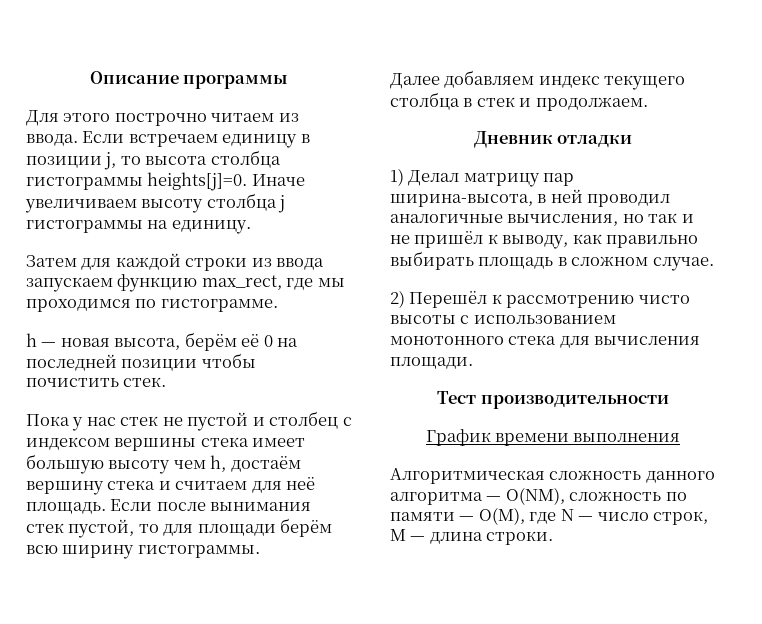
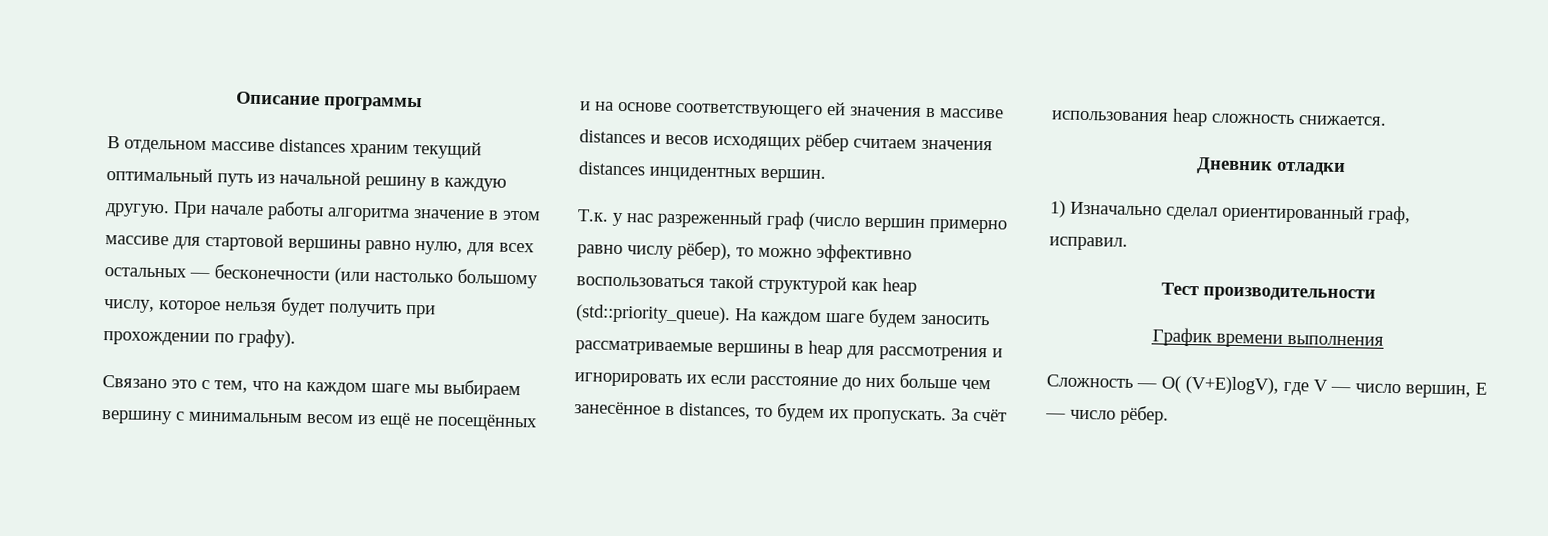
[26,110,299,126] [26,131,310,148] [26,150,281,170] [26,172,305,191] [25,193,286,213] [26,220,251,234] [26,253,325,271] [26,274,345,292] [26,299,278,312] [26,332,299,351] [26,353,256,371] [26,377,167,387] [26,411,352,431] [26,437,306,451] [26,454,301,474] [26,477,316,495] [26,499,312,514] [26,518,333,538] [26,545,260,559] [390,70,686,90] [390,92,648,111] [473,131,633,148] [390,168,575,187] [390,189,671,207] [390,213,694,226] [390,231,699,249] [390,251,714,271] [390,290,690,308] [390,315,616,324] [390,335,701,348] [390,357,473,369] Для этого построчно читаем из ввода. Если встречаем единицу в позиции j, то высота столбца гистограммы heights[j]=0. Иначе увеличиваем высоту столбца j гистограммы на единицу. // Затем для каждой строки из ввода запускаем функцию max_rect, где мы проходимся по гистограмме. // h — новая высота, берём её 0 на последней позиции чтобы почистить стек. // Пока у нас стек не пустой и столбец с индексом вершины стека имеет большую высоту чем h, достаём вершину стека и считаем для неё площадь. Если после вынимания стек пустой, то для площади берём всю ширину гистограммы. // Далее добавляем индекс текущего столбца в стек и продолжаем. // Дневник отладки // 1) Делал матрицу пар ширина-высота, в ней проводил аналогичные вычисления, но так и не пришёл к выводу, как правильно выбирать площадь в сложном случае. // 2) Перешёл к рассмотрению чисто высоты с использованием монотонного стека для вычисления площади. -> [107,136,482,160] [106,167,507,192] [105,201,541,222] [105,232,535,256] [104,264,538,289] [104,297,436,319] [103,328,296,348] [102,375,521,400] [101,410,538,432] [580,101,1004,119] [579,129,993,152] [578,161,826,183] [577,209,1007,234] [577,241,912,264] [576,274,917,296] [575,304,990,328] [575,340,1003,362] [574,372,991,391] [574,401,1007,425] [1051,108,1387,127] [1196,157,1346,177] [1050,200,1411,225] [1049,236,1128,251] В отдельном массиве distances храним текущий оптимальный путь из начальной решину в каждую другую. При начале работы алгоритма значение в этом массиве для стартовой вершины равно нулю, для всех остальных — бесконечности (или настолько большому числу, которое нельзя будет получить при прохождении по графу). // Связано это с тем, что на каждом шаге мы выбираем вершину с минимальным весом из ещё не посещённых и на основе соответствующего ей значения в массиве distances и весов исходящих рёбер считаем значения distances инцидентных вершин. // Т.к. у нас разреженный граф (число вершин примерно равно числу рёбер), то можно эффективно воспользоваться такой структурой как heap (std::priority_queue). На каждом шаге будем заносить рассматриваемые вершины в heap для рассмотрения и игнорировать их если расстояние до них больше чем занесённое в distances, то будем их пропускать. За счёт использования heap сложность снижается. // Дневник отладки // 1) Изначально сделал ориентированный граф, исправил.
[390,468,715,484] [390,487,687,505] [390,507,709,525] [390,529,554,545] Алгоритмическая сложность данного алгоритма — O(NM), сложность по памяти — O(M), где N — число строк, M — длина строки. -> [1046,374,1487,399] [1045,405,1169,425] Сложность — O( (V+E)logV), где V — число вершин, E — число рёбер.

